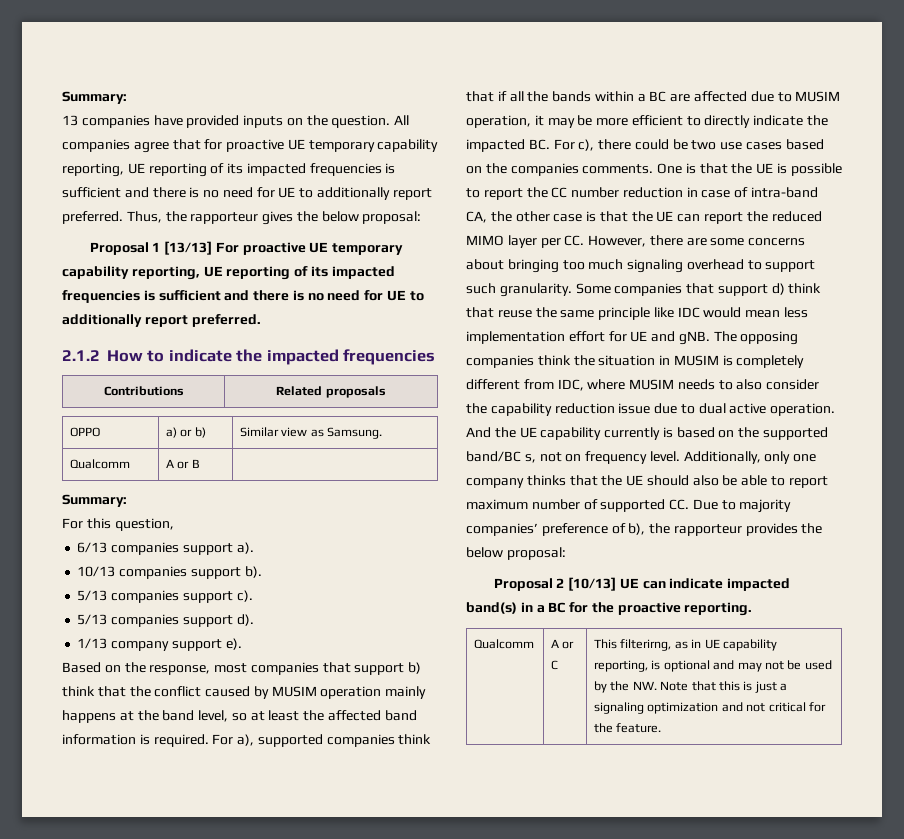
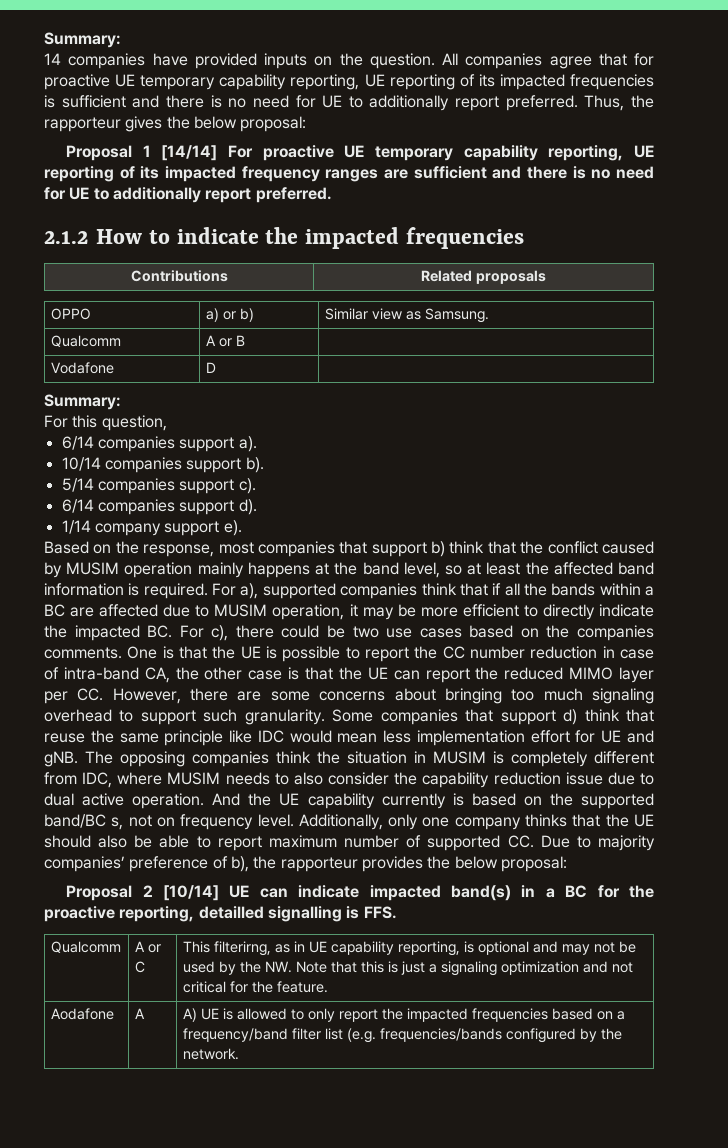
[62,91,127,104] [62,115,78,126] Summary: // 13 -> [44,32,121,48] [44,53,61,65] Summary: // 14
[164,241,213,255] [13/13] -> [161,145,218,161] [14/14]
[62,290,155,303] frequencies is -> [241,166,408,182] frequency ranges are
(200, 463) none -> [50,362,114,374] [205,362,216,373] // Vodafone | D |
[77,542,108,553] 6/13 -> [61,436,94,450] 6/14
[77,566,116,577] 10/13 -> [61,457,101,471] 10/14
[77,590,108,601] 5/13 -> [61,478,94,492] 5/14
[77,614,108,625] 5/13 -> [61,499,94,513] 6/14
[77,638,108,649] 1/13 -> [61,520,91,534] 1/14
[568,577,617,591] [10/13] -> [162,885,219,901] [10/14]
[684,602,753,616] reporting. -> [119,906,397,922] reporting, detailled signalling is FFS.
(662, 728) none -> [50,1008,114,1020] [134,1008,145,1019] [182,1008,625,1022] [182,1028,622,1043] [182,1048,239,1060] // Aodafone | A | A) UE is allowed to only report the impacted frequencies based on a frequency/band filter list (e.g. frequencies/bands configured by the network.

